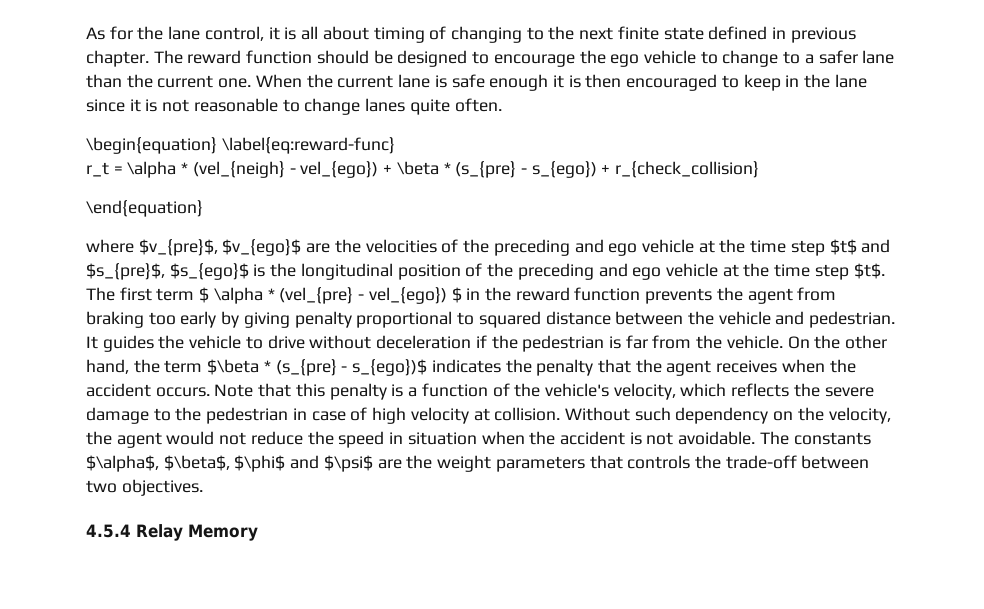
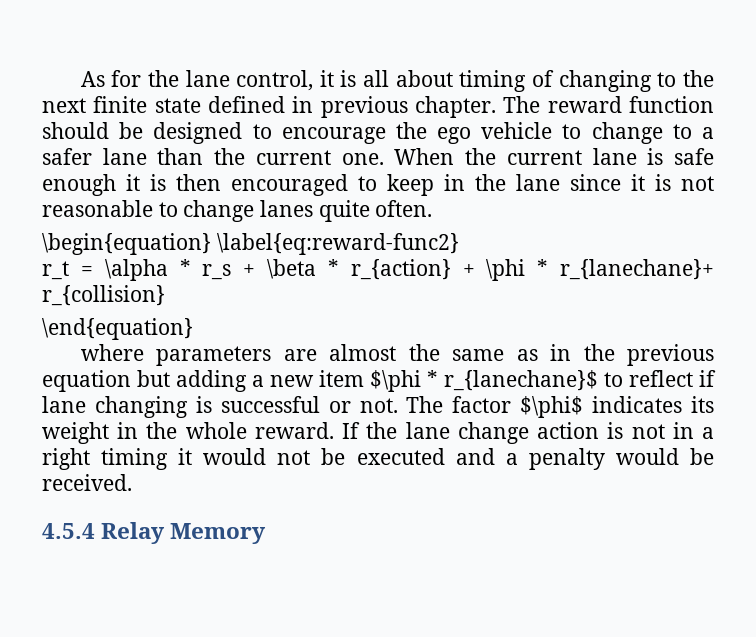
[221,137,395,154] \label{eq:reward-func} -> [216,233,459,255] \label{eq:reward-func2}
[192,161,760,178] [86,200,203,217] [86,239,891,256] [86,263,885,280] [86,287,837,304] [86,311,896,328] [86,335,888,352] [86,359,856,376] [86,383,874,400] [86,407,891,424] [86,431,871,448] [86,455,870,472] [86,479,203,496] (vel_{neigh} - vel_{ego}) + \beta * (s_{pre} - s_{ego}) + r_{check_collision} // \end{equation} // where $v_{pre}$, $v_{ego}$ are the velocities of the preceding and ego vehicle at the time step $t$ and $s_{pre}$, $s_{ego}$ is the longitudinal position of the preceding and ego vehicle at the time step $t$. The first term $ \alpha * (vel_{pre} - vel_{ego}) $ in the reward function prevents the agent from braking too early by giving penalty proportional to squared distance between the vehicle and pedestrian. It guides the vehicle to drive without deceleration if the pedestrian is far from the vehicle. On the other hand, the term $\beta * (s_{pre} - s_{ego})$ indicates the penalty that the agent receives when the accident occurs. Note that this penalty is a function of the vehicle's velocity, which reflects the severe damage to the pedestrian in case of high velocity at collision. Without such dependency on the velocity, the agent would not reduce the speed in situation when the accident is not avoidable. The constants $\alpha$, $\beta$, $\phi$ and $\psi$ are the weight parameters that controls the trade-off between two objectives. -> [202,259,714,281] [42,285,165,306] [42,318,193,340] [80,344,714,366] [42,370,716,392] [42,396,714,418] [42,422,715,444] [42,448,714,470] [42,474,132,491] r_s + \beta * r_{action} + \phi * r_{lanechane}+ r_{collision} // \end{equation} // where parameters are almost the same as in the previous equation but adding a new item $\phi * r_{lanechane}$ to reflect if lane changing is successful or not. The factor $\phi$ indicates its weight in the whole reward. If the lane change action is not in a right timing it would not be executed and a penalty would be received.

